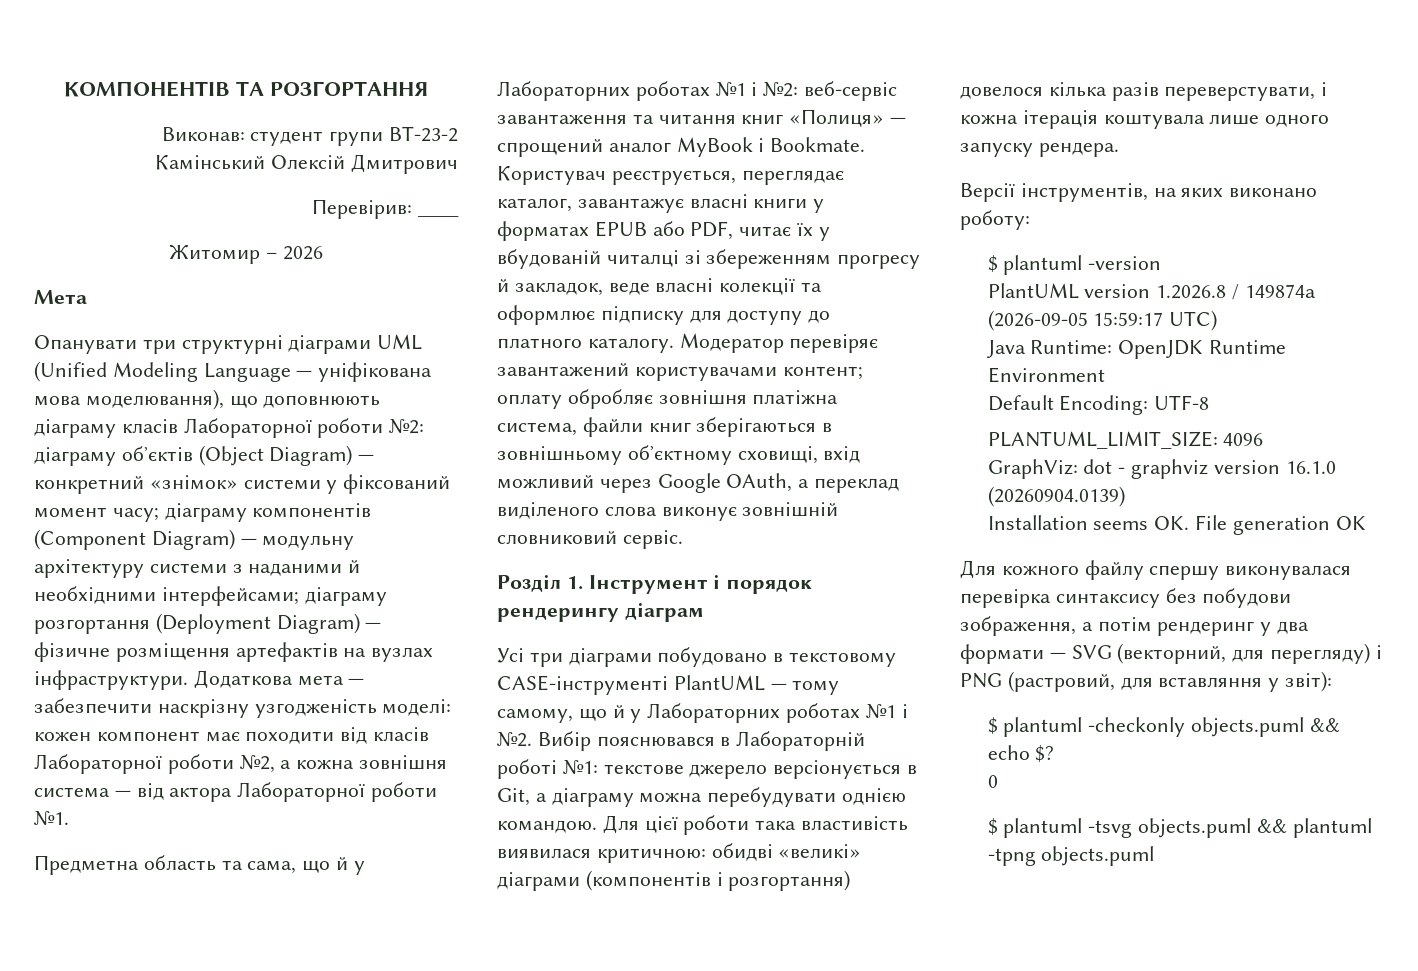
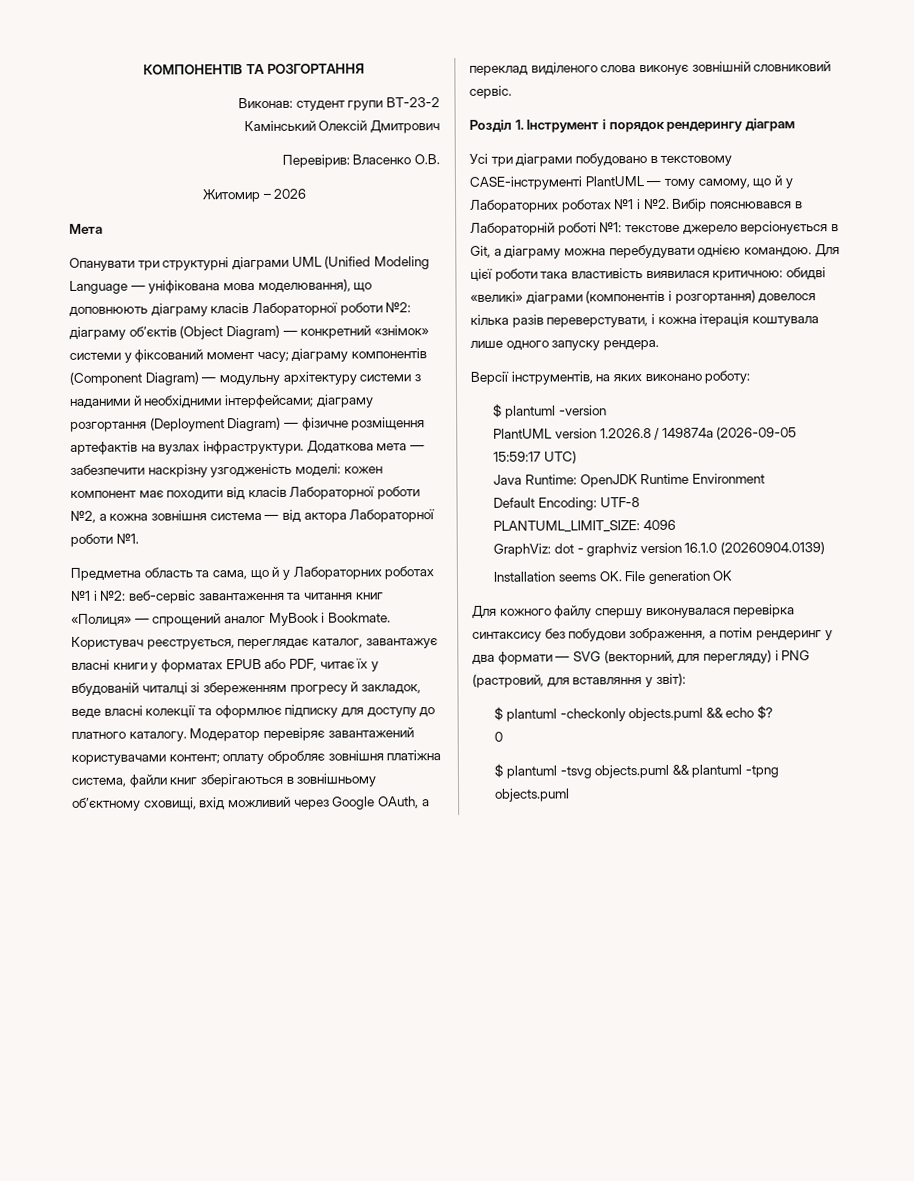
[418,214,459,217] ____ -> [352,154,440,165] Власенко О.В.

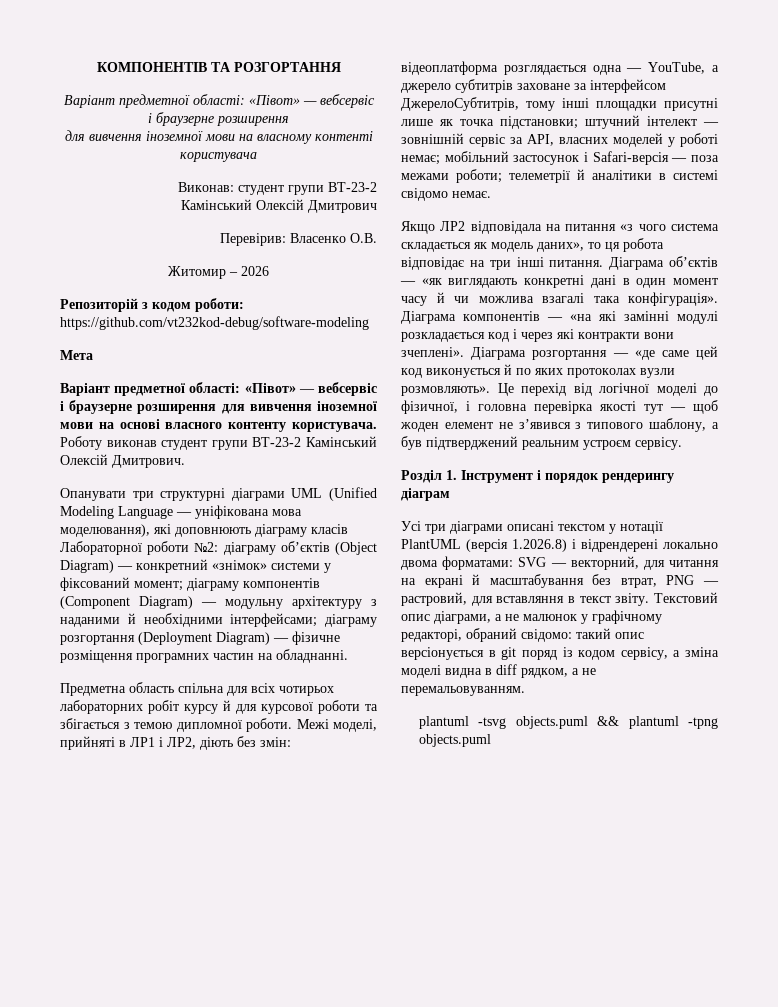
(365, 68) none -> [63,94,375,108] [148,112,289,126] [64,130,373,144] [180,152,257,162] // Варіант предметної області: «Півот» — вебсервіс і браузерне розширення // для вивчення іноземної мови на власному контенті користувача
[69,223,103,234] Мета -> [60,298,244,312] [60,316,369,330] [60,350,93,360] [60,382,377,396] [60,400,377,414] [60,419,377,432] [60,436,377,450] [60,454,185,468] Репозиторій з кодом роботи: https://github.com/vt232kod-debug/software-modeling // Мета // Варіант предметної області: «Півот» — вебсервіс і браузерне розширення для вивчення іноземної мови на основі власного контенту користувача. Роботу виконав студент групи ВТ-23-2 Камінський Олексій Дмитрович.
[353,282,373,293] що -> [154,524,171,534] які
[205,351,289,363] момент часу; -> [134,581,183,591] момент;
[359,374,412,382] системи -> (362, 602) none
[70,440,425,455] [70,463,383,478] [70,486,420,501] [70,509,436,523] [70,533,139,547] [70,566,435,581] [70,590,384,604] [71,612,391,627] [71,636,438,650] [71,658,379,673] [71,681,421,696] [71,704,436,719] [71,727,414,742] [71,750,442,765] [71,773,377,788] [72,796,430,811] [469,61,832,76] [469,85,512,99] артефактів на вузлах інфраструктури. Додаткова мета — забезпечити наскрізну узгодженість моделі: кожен компонент має походити від класів Лабораторної роботи №2, а кожна зовнішня система — від актора Лабораторної роботи №1. // Предметна область та сама, що й у Лабораторних роботах №1 і №2: веб-сервіс завантаження та читання книг «Полиця» — спрощений аналог MyBook і Bookmate. Користувач реєструється, переглядає каталог, завантажує власні книги у форматах EPUB або PDF, читає їх у вбудованій читалці зі збереженням прогресу й закладок, веде власні колекції та оформлює підписку для доступу до платного каталогу. Модератор перевіряє завантажений користувачами контент; оплату обробляє зовнішня платіжна система, файли книг зберігаються в зовнішньому обʼєктному сховищі, вхід можливий через Google OAuth, а переклад виділеного слова виконує зовнішній словниковий сервіс. -> [136,649,348,663] [60,682,334,696] [60,700,378,714] [60,718,377,732] [60,736,291,750] [401,61,719,75] [401,79,666,93] [401,97,718,111] [401,115,719,129] [401,133,718,147] [401,151,719,165] [401,169,718,183] [401,188,491,201] [401,221,719,234] [401,238,664,252] [401,256,718,270] [400,275,718,288] [401,292,718,306] [401,311,718,324] [401,329,674,342] [401,346,718,360] [401,364,675,378] [401,383,718,396] [401,400,718,414] [400,418,719,432] [401,436,682,450] програмних частин на обладнанні. // Предметна область спільна для всіх чотирьох лабораторних робіт курсу й для курсової роботи та збігається з темою дипломної роботи. Межі моделі, прийняті в ЛР1 і ЛР2, діють без змін: відеоплатформа розглядається одна — YouTube, а джерело субтитрів заховане за інтерфейсом ДжерелоСубтитрів, тому інші площадки присутні лише як точка підстановки; штучний інтелект — зовнішній сервіс за API, власних моделей у роботі немає; мобільний застосунок і Safari-версія — поза межами роботи; телеметрії й аналітики в системі свідомо немає. // Якщо ЛР2 відповідала на питання «з чого система складається як модель даних», то ця робота відповідає на три інші питання. Діаграма обʼєктів — «як виглядають конкретні дані в один момент часу й чи можлива взагалі така конфігурація». Діаграма компонентів — «на які замінні модулі розкладається код і через які контракти вони зчеплені». Діаграма розгортання — «де саме цей код виконується й по яких протоколах вузли розмовляють». Це перехід від логічної моделі до фізичної, і головна перевірка якості тут — щоб жоден елемент не зʼявився з типового шаблону, а був підтверджений реальним устроєм сервісу.
[574,153,733,167] [469,175,793,190] [470,198,803,213] [470,221,839,236] [470,244,840,259] [470,267,826,282] [470,289,817,305] [470,313,819,328] [470,339,659,351] [470,370,751,385] [493,403,607,419] [493,426,798,440] [493,450,577,464] [493,473,765,488] [493,497,640,511] [493,519,676,533] [493,541,826,557] [493,570,733,585] [472,604,796,619] [472,627,833,642] [472,649,811,665] [472,672,686,688] [494,705,774,722] [494,731,504,742] [494,763,504,778] побудовано в текстовому CASE-інструменті PlantUML — тому самому, що й у Лабораторних роботах №1 і №2. Вибір пояснювався в Лабораторній роботі №1: текстове джерело версіонується в Git, а діаграму можна перебудувати однією командою. Для цієї роботи така властивість виявилася критичною: обидві «великі» діаграми (компонентів і розгортання) довелося кілька разів переверстувати, і кожна ітерація коштувала лише одного запуску рендера. // Версії інструментів, на яких виконано роботу: // $ plantuml -version // PlantUML version 1.2026.8 / 149874a (2026-09-05 15:59:17 UTC) // Java Runtime: OpenJDK Runtime Environment // Default Encoding: UTF-8 // PLANTUML_LIMIT_SIZE: 4096 // GraphViz: dot - graphviz version 16.1.0 (20260904.0139) // Installation seems OK. File generation OK // Для кожного файлу спершу виконувалася перевірка синтаксису без побудови зображення, а потім рендеринг у два формати — SVG (векторний, для перегляду) і PNG (растровий, для вставляння у звіт): // $ plantuml -checkonly objects.puml && echo $? // 0 // $ -> [507,521,663,534] [401,539,718,552] [401,556,719,570] [401,574,719,588] [401,592,718,606] [401,610,662,624] [401,628,644,642] [401,647,719,660] [401,664,596,678] [401,686,525,696] описані текстом у нотації PlantUML (версія 1.2026.8) і відрендерені локально двома форматами: SVG — векторний, для читання на екрані й масштабування без втрат, PNG — растровий, для вставляння в текст звіту. Текстовий опис діаграми, а не малюнок у графічному редакторі, обраний свідомо: такий опис версіонується в git поряд із кодом сервісу, а зміна моделі видна в diff рядком, а не перемальовуванням. //

